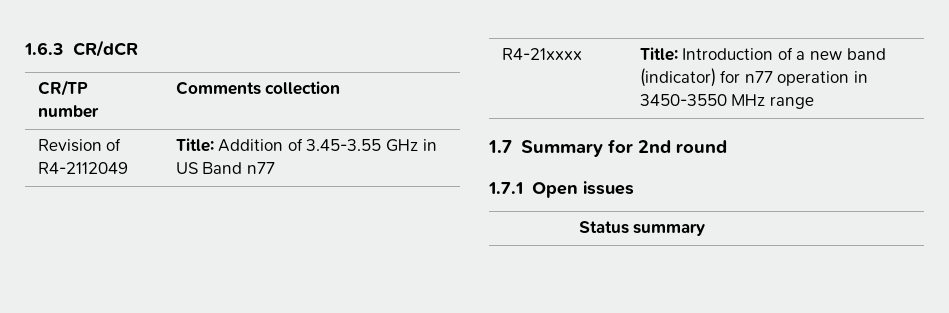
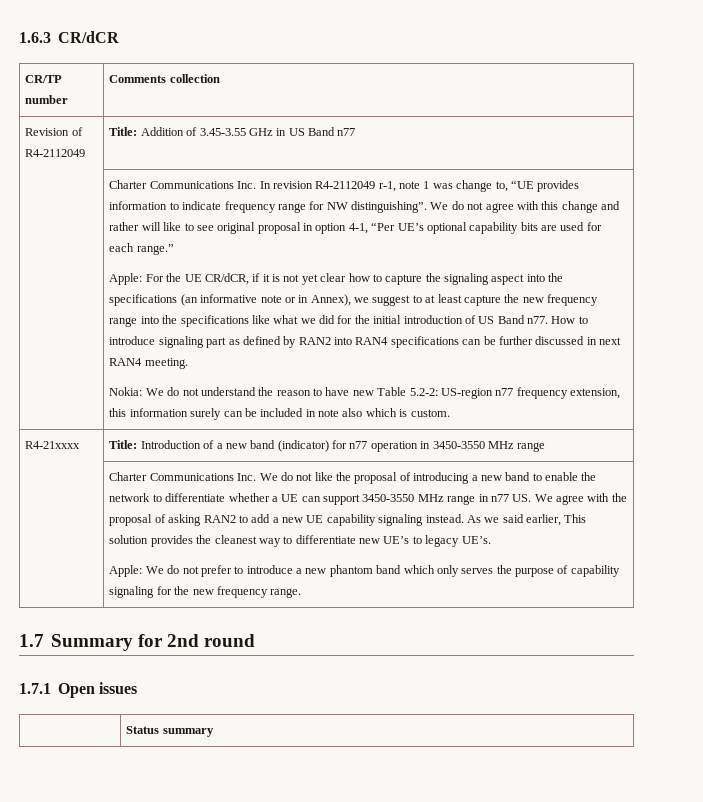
(275, 168) none -> [109,180,580,192] [109,201,621,213] [109,222,602,234] [109,243,174,255] [109,273,564,285] [109,294,599,306] [109,315,588,327] [109,336,622,348] [109,358,188,369] [109,387,621,399] [109,408,450,420] // | Charter Communications Inc. In revision R4-2112049 r-1, note 1 was change to, “UE provides information to indicate frequency range for NW distinguishing”. We do not agree with this change and rather will like to see original proposal in option 4-1, “Per UE’s optional capability bits are used for each range.” // Apple: For the UE CR/dCR, if it is not yet clear how to capture the signaling aspect into the specifications (an informative note or in Annex), we suggest to at least capture the new frequency range into the specifications like what we did for the initial introduction of US Band n77. How to introduce signaling part as defined by RAN2 into RAN4 specifications can be further discussed in next RAN4 meeting. // Nokia: We do not understand the reason to have new Table 5.2-2: US-region n77 frequency extension, this information surely can be included in note also which is custom.
(814, 102) none -> [109,472,597,484] [109,493,627,505] [109,514,587,526] [109,535,491,547] [109,565,620,577] [109,586,302,598] // | Charter Communications Inc. We do not like the proposal of introducing a new band to enable the network to differentiate whether a UE can support 3450-3550 MHz range in n77 US. We agree with the proposal of asking RAN2 to add a new UE capability signaling instead. As we said earlier, This solution provides the cleanest way to differentiate new UE’s to legacy UE’s. // Apple: We do not prefer to introduce a new phantom band which only serves the purpose of capability signaling for the new frequency range.

